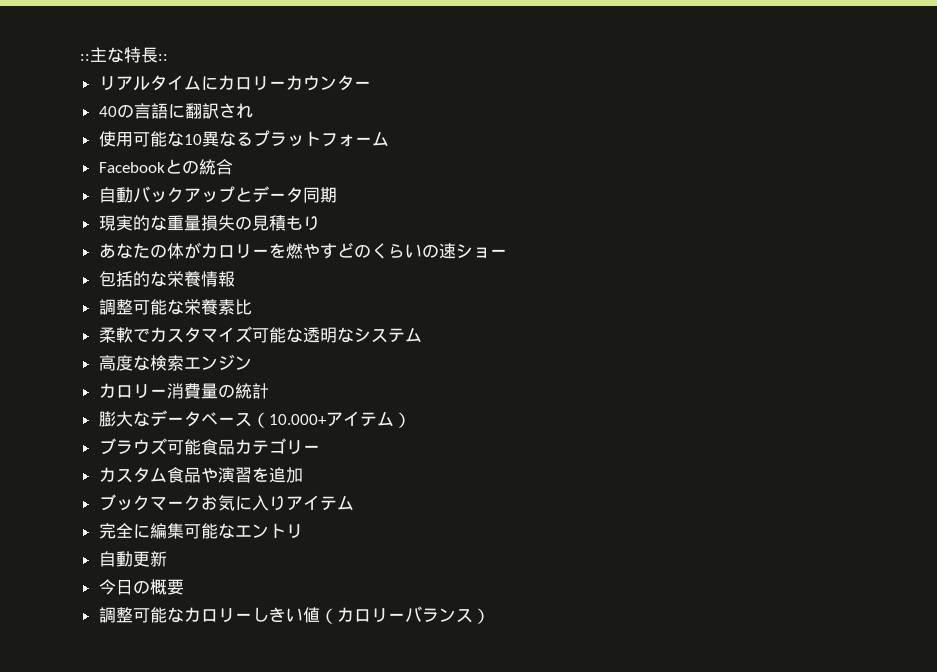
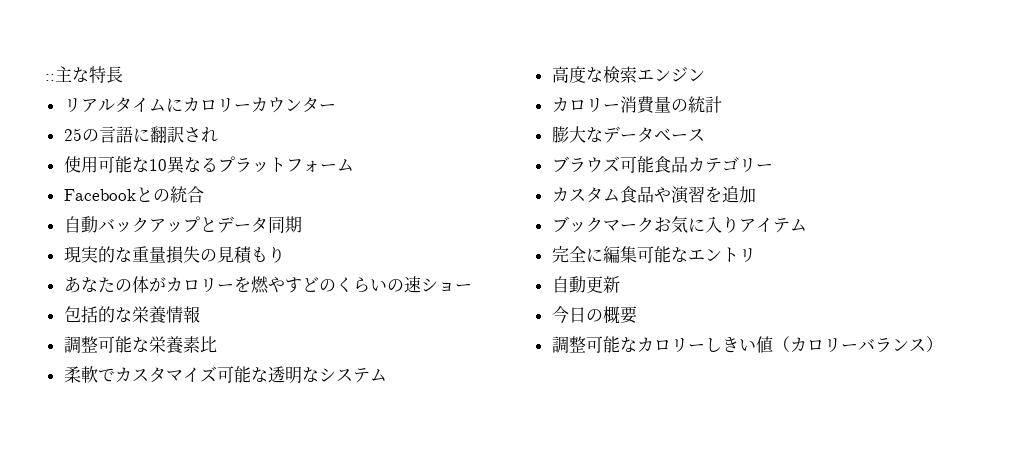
[158,54,168,61] :: -> (123, 74) none
[98,106,117,117] 40 -> [63,128,82,141] 25
[251,411,411,428] （10.000+アイテム） -> (705, 135) none

